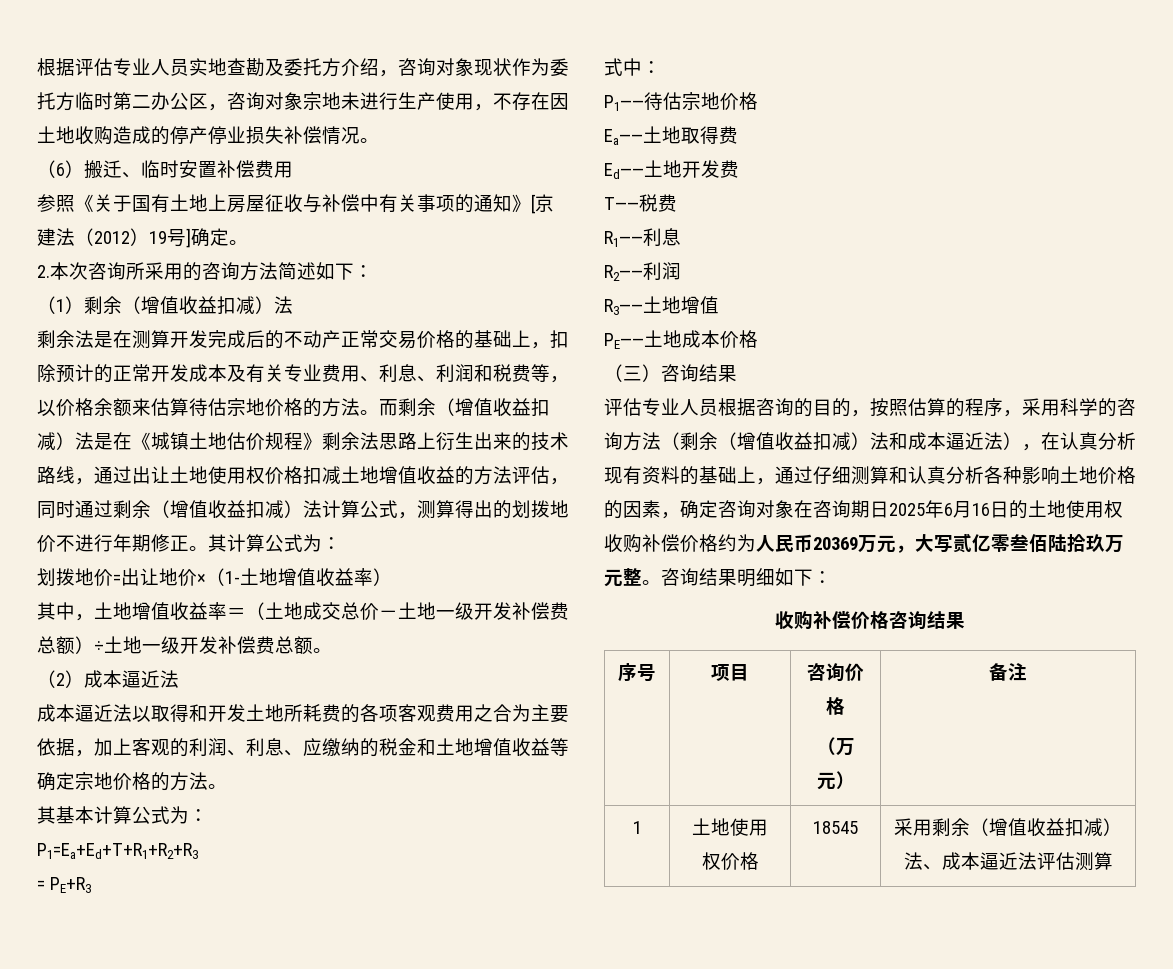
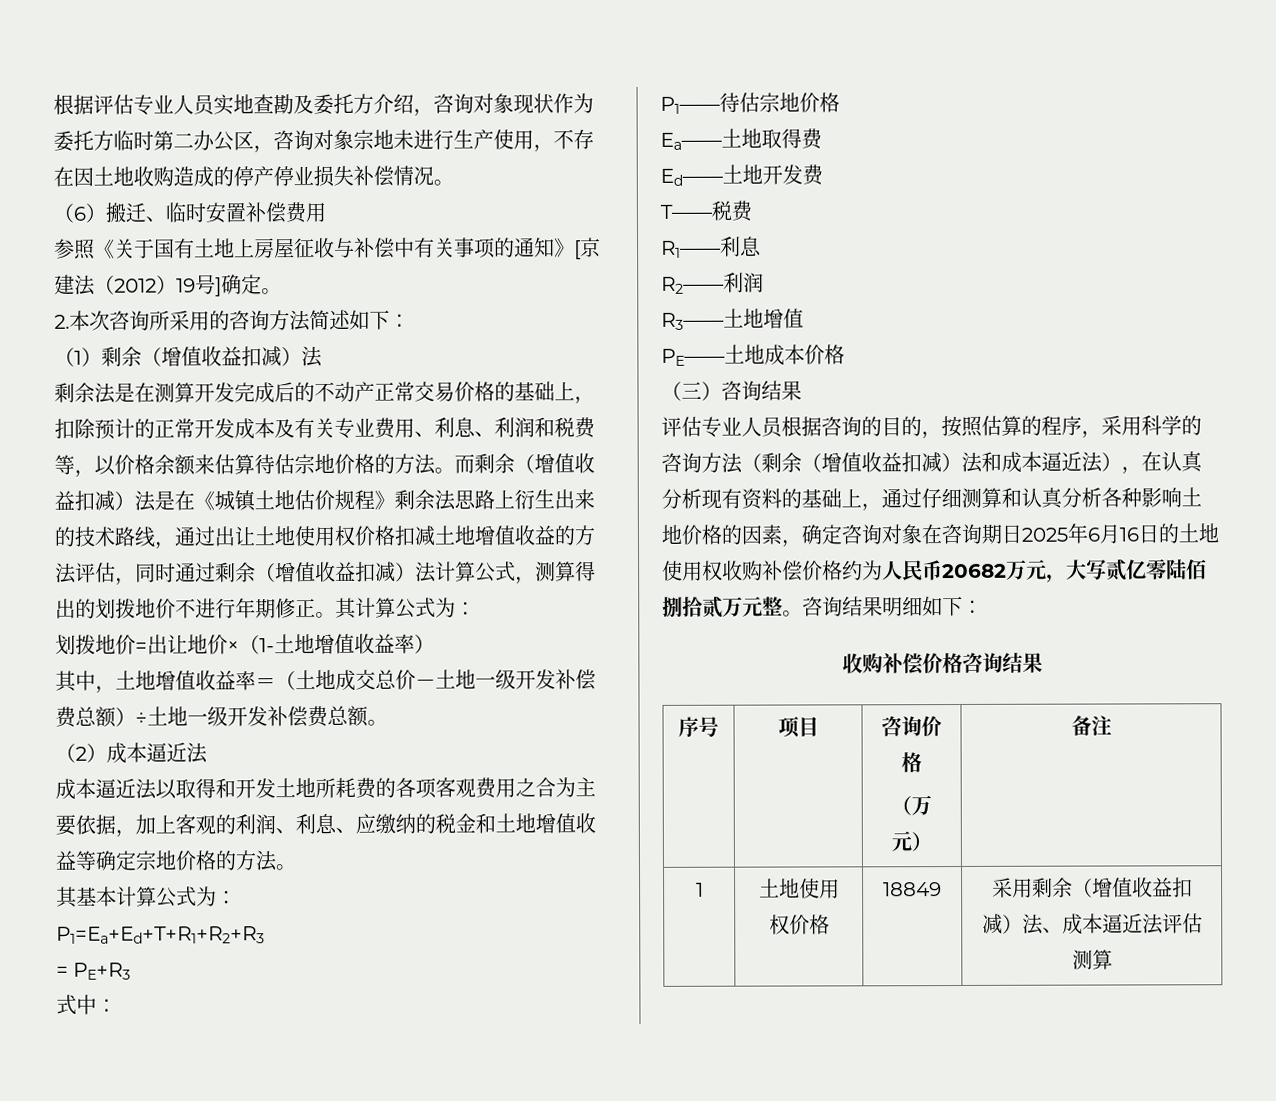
[813,537,858,550] 20369 -> [942,563,1007,579] 20682
[1010,533,1105,553] 叁佰陆拾玖 -> [1166,559,1207,580] [662,596,723,618] 陆佰捌拾贰
[813,821,858,834] 18545 -> [883,882,942,897] 18849

